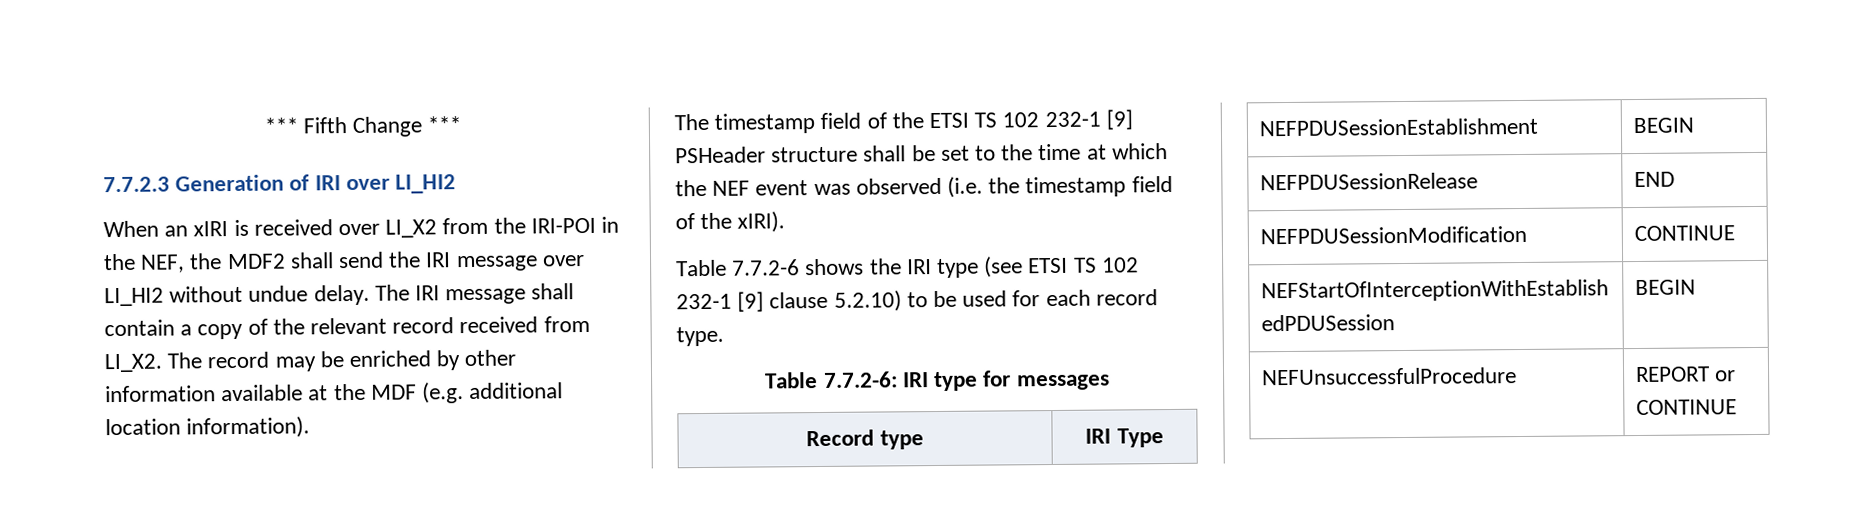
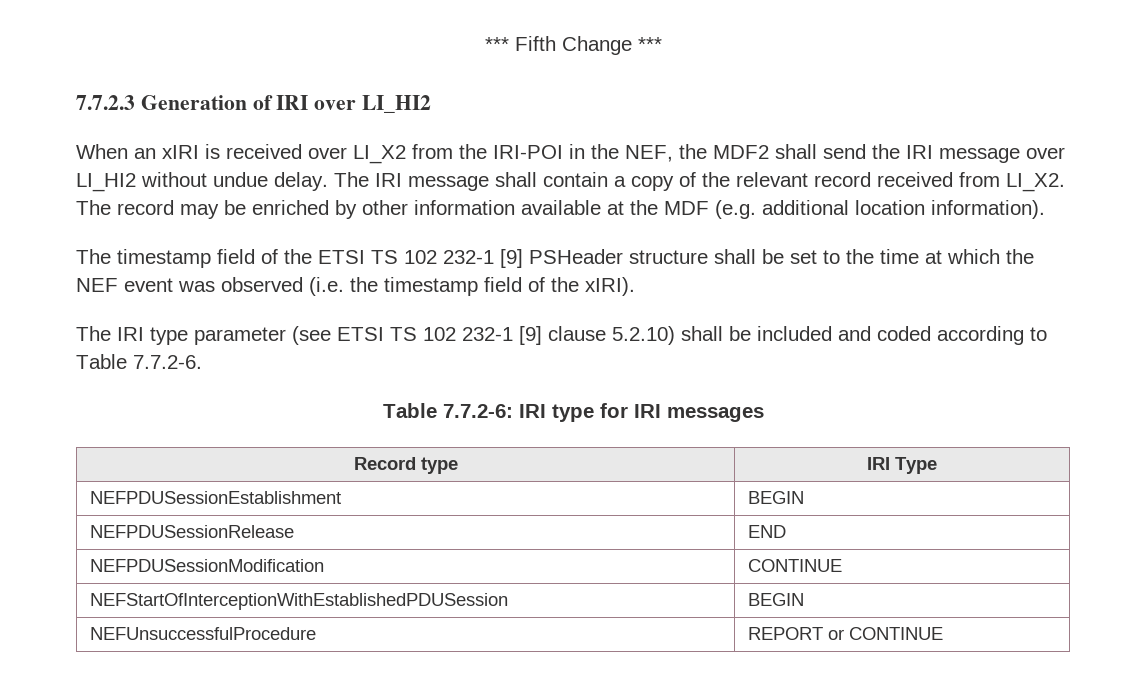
[676,258,980,278] Table 7.7.2-6 shows the IRI type -> [76,326,286,345] The IRI type parameter
[906,289,1158,308] [676,326,724,347] to be used for each record type. -> [681,326,1047,345] [76,354,202,369] shall be included and coded according to Table 7.7.2-6.
(1012, 378) none -> [633,404,661,418] IRI

